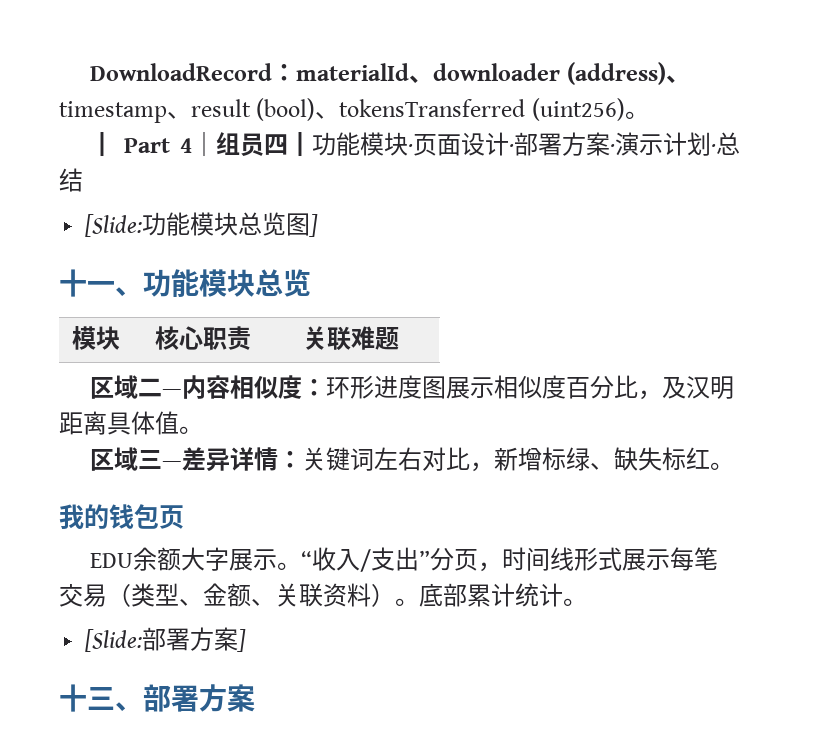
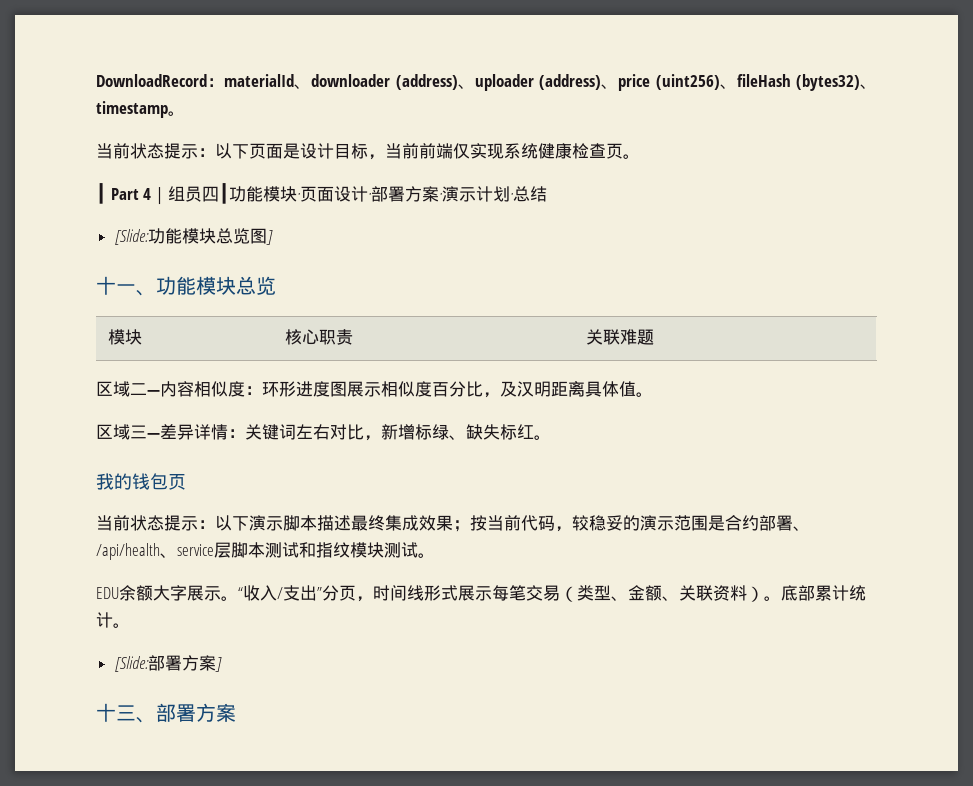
[59,98,625,123] timestamp、result (bool)、tokensTransferred (uint256) -> [474,74,877,91] [96,101,185,118] [96,143,623,160] uploader (address)、price (uint256)、fileHash (bytes32)、timestamp。 // 当前状态提示：以下页面是设计目标，当前前端仅实现系统健康检查页
(184, 517) none -> [96,515,810,532] [96,542,435,560] // 当前状态提示：以下演示脚本描述最终集成效果；按当前代码，较稳妥的演示范围是合约部署、/api/health、service层脚本测试和指纹模块测试。

